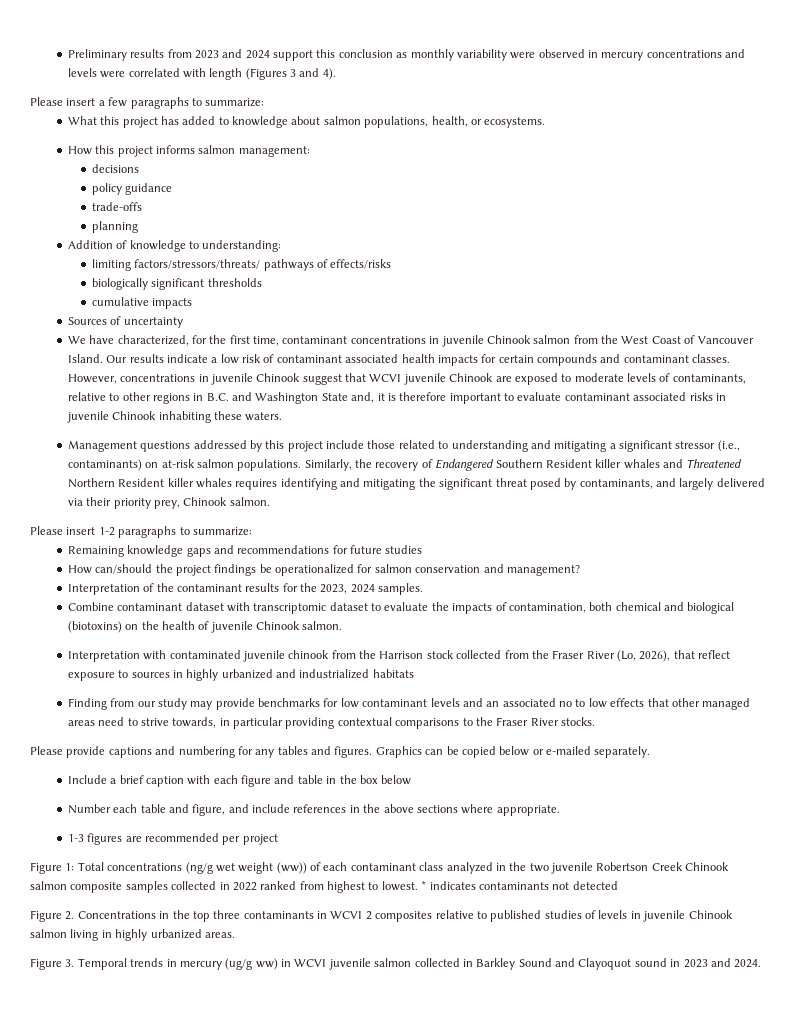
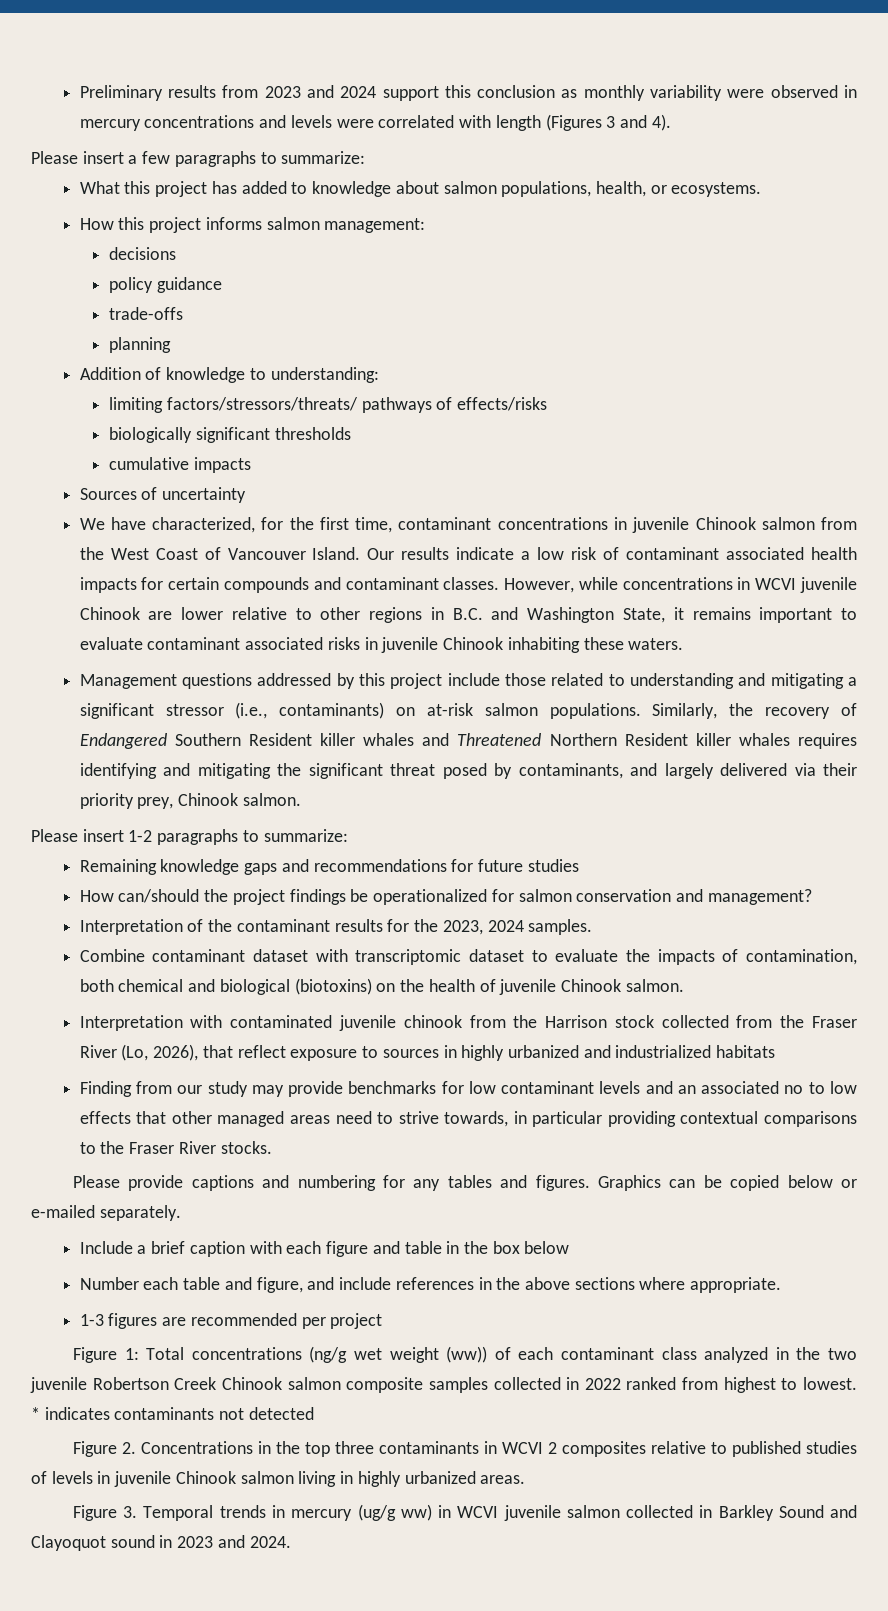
[120,373,746,385] concentrations in juvenile Chinook suggest that WCVI juvenile Chinook are exposed to moderate levels of contaminants, -> [578,577,857,593] [79,607,224,620] while concentrations in WCVI juvenile Chinook are lower
[321,392,447,403] State and, it is therefore -> [622,607,751,623] State, it remains

